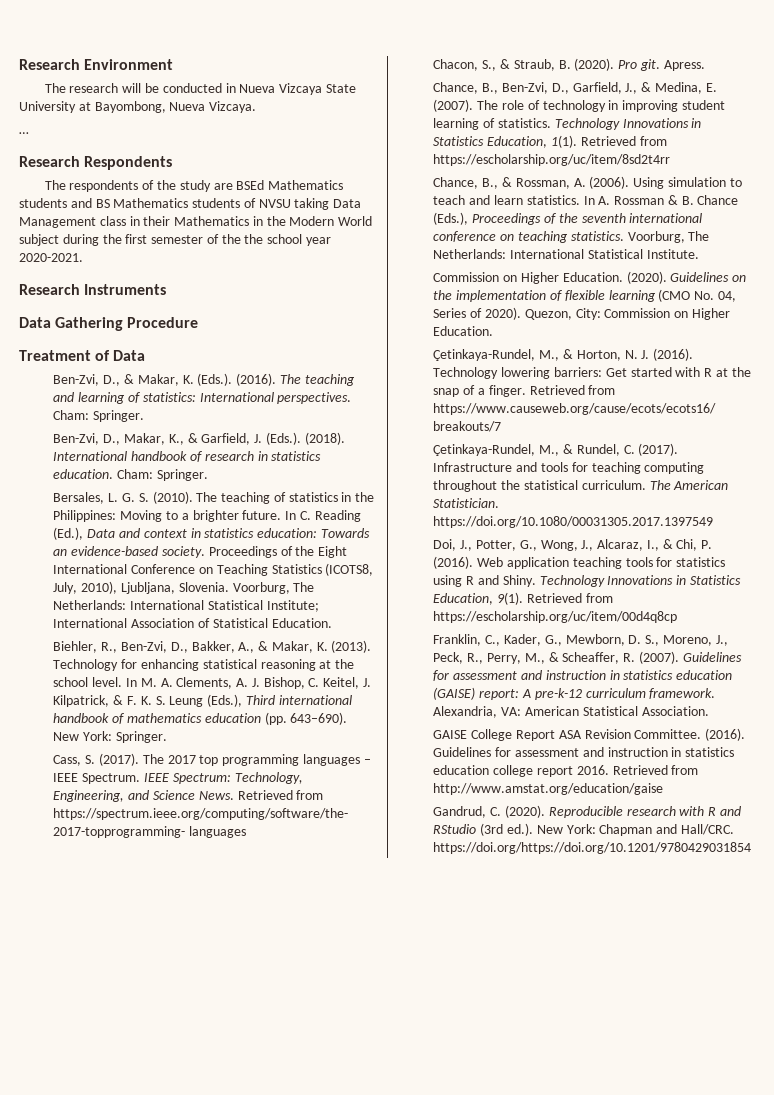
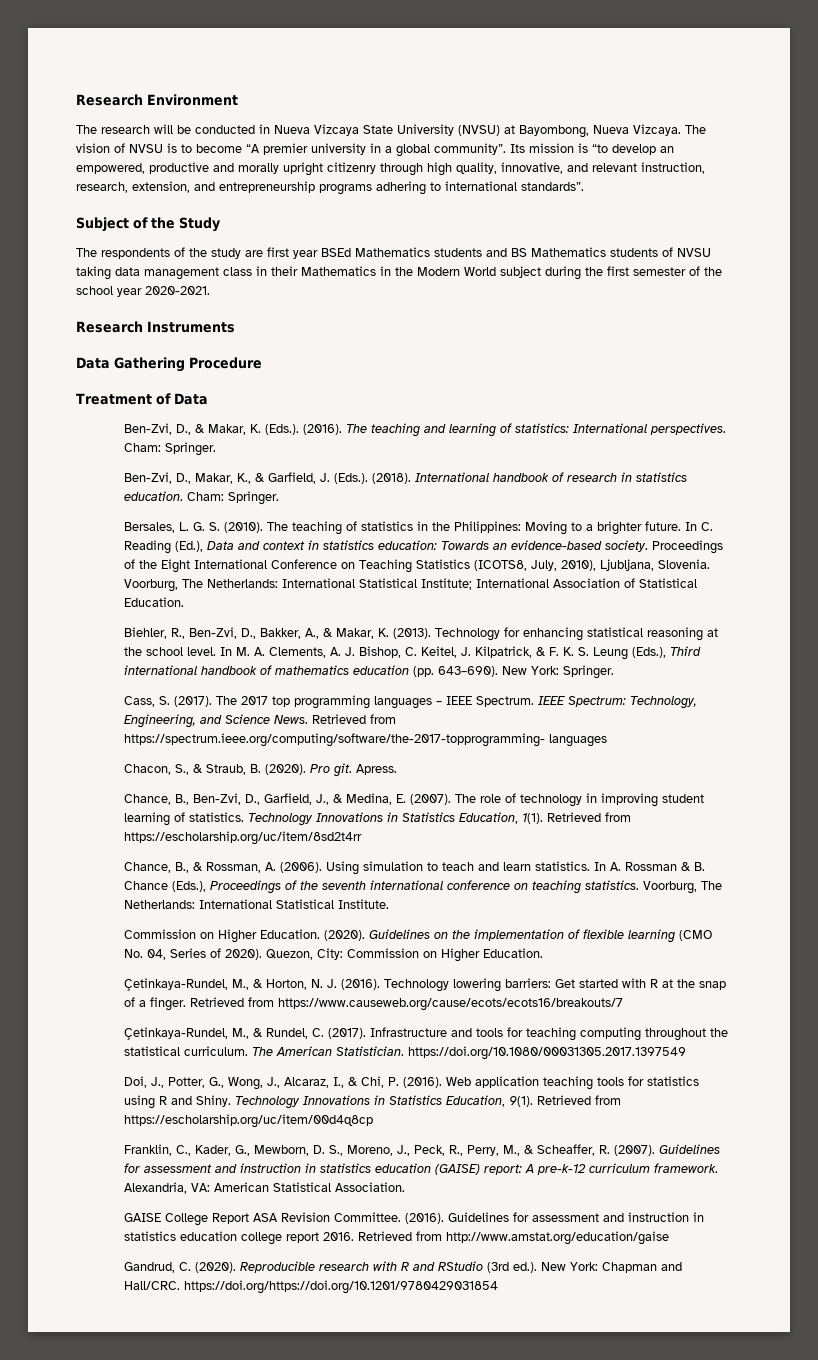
(76, 107) none -> [458,125,500,136] (NVSU)
[19,132,29,134] [19,156,173,170] // … // Research Respondents -> [685,125,706,134] [76,143,674,157] [76,162,705,176] [76,181,584,195] [76,217,220,232] The vision of NVSU is to become “A premier university in a global community”. Its mission is “to develop an empowered, productive and morally upright citizenry through high quality, innovative, and relevant instruction, research, extension, and entrepreneurship programs adhering to international standards”. // Subject of the Study
(233, 186) none -> [267,247,318,259] first year
[333,199,362,208] [19,217,96,228] Data Management -> [115,267,219,280] data management
[244,234,264,244] the -> (722, 271) none

